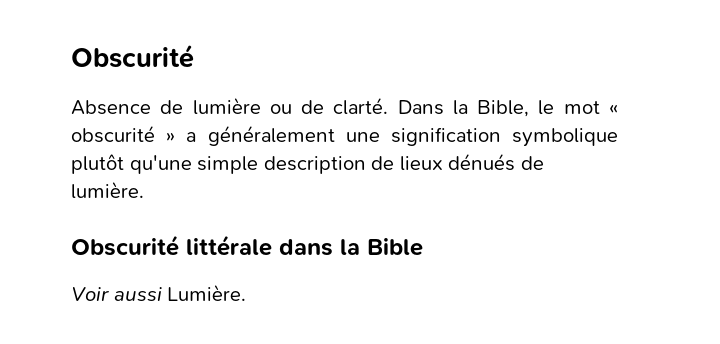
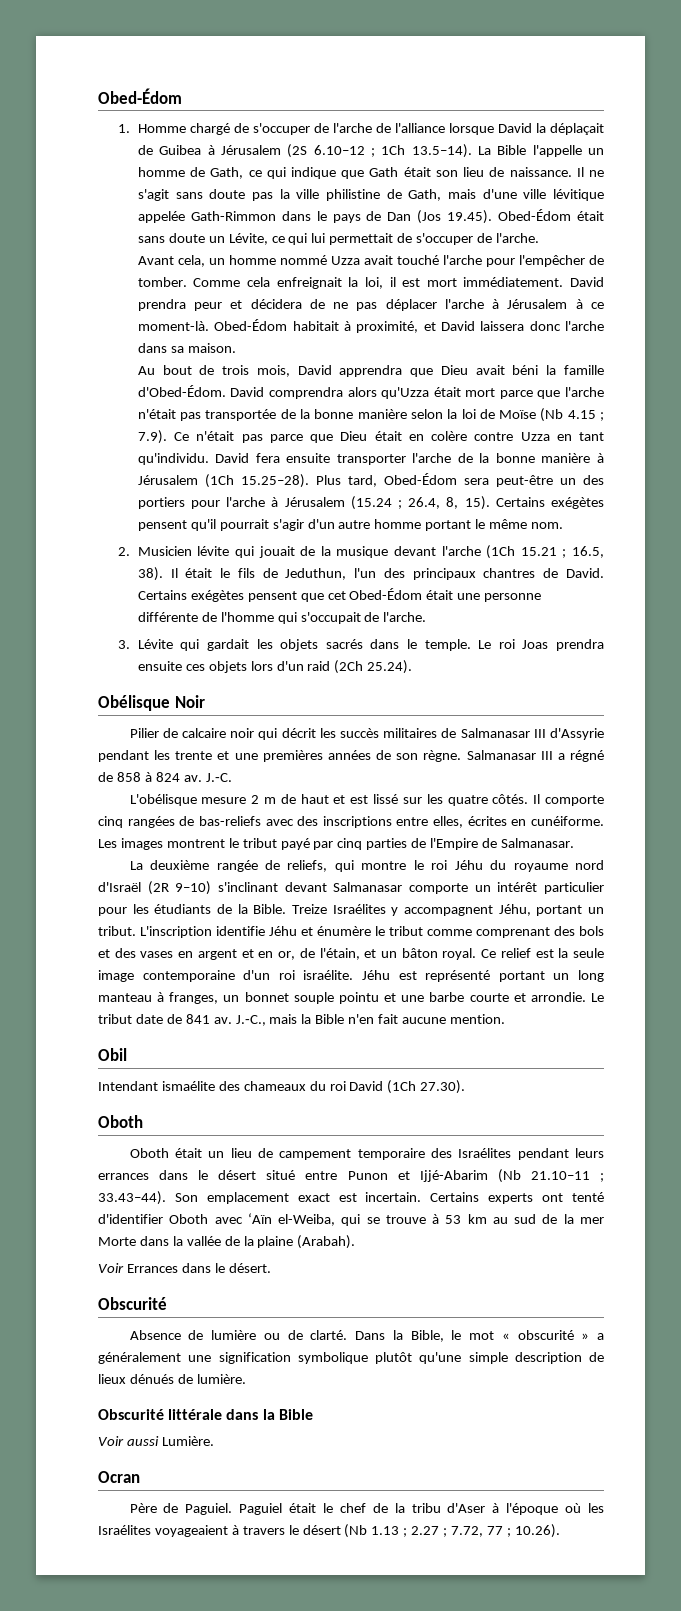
(71, 56) none -> [98,88,182,104] [117,123,604,135] [137,144,605,158] [137,167,604,179] [137,189,604,201] [137,209,605,224] [137,233,539,245] [137,255,604,267] [137,277,605,289] [137,299,604,311] [137,319,604,333] [137,343,236,353] [137,365,604,377] [137,385,604,399] [137,408,604,422] [137,430,604,444] [137,453,604,465] [137,473,604,488] [137,496,605,510] [137,519,564,531] [117,545,604,559] [137,567,604,581] [137,588,542,602] [137,612,427,624] [117,639,605,651] [137,660,413,674] [98,695,205,711] [129,728,604,740] [98,750,604,762] [98,772,232,782] [129,794,604,806] [98,816,604,828] [98,838,574,850] [129,860,604,872] [98,881,604,895] [98,904,604,916] [98,926,604,938] [98,948,605,960] [98,970,605,982] [98,992,604,1004] [98,1014,505,1026] [98,1048,127,1061] [98,1080,466,1094] [98,1115,143,1128] [129,1148,604,1160] [98,1169,604,1183] [98,1191,605,1205] [98,1213,604,1226] [98,1235,356,1249] [98,1263,271,1273] Obed-Édom // 1. Homme chargé de s'occuper de l'arche de l'alliance lorsque David la déplaçait de Guibea à Jérusalem (2S 6.10–12 ; 1Ch 13.5–14). La Bible l'appelle un homme de Gath, ce qui indique que Gath était son lieu de naissance. Il ne s'agit sans doute pas la ville philistine de Gath, mais d'une ville lévitique appelée Gath-Rimmon dans le pays de Dan (Jos 19.45). Obed-Édom était sans doute un Lévite, ce qui lui permettait de s'occuper de l'arche. // Avant cela, un homme nommé Uzza avait touché l'arche pour l'empêcher de tomber. Comme cela enfreignait la loi, il est mort immédiatement. David prendra peur et décidera de ne pas déplacer l'arche à Jérusalem à ce moment-là. Obed-Édom habitait à proximité, et David laissera donc l'arche dans sa maison. // Au bout de trois mois, David apprendra que Dieu avait béni la famille d'Obed-Édom. David comprendra alors qu'Uzza était mort parce que l'arche n'était pas transportée de la bonne manière selon la loi de Moïse (Nb 4.15 ; 7.9). Ce n'était pas parce que Dieu était en colère contre Uzza en tant qu'individu. David fera ensuite transporter l'arche de la bonne manière à Jérusalem (1Ch 15.25–28). Plus tard, Obed-Édom sera peut-être un des portiers pour l'arche à Jérusalem (15.24 ; 26.4, 8, 15). Certains exégètes pensent qu'il pourrait s'agir d'un autre homme portant le même nom. // 2. Musicien lévite qui jouait de la musique devant l'arche (1Ch 15.21 ; 16.5, 38). Il était le fils de Jeduthun, l'un des principaux chantres de David. Certains exégètes pensent que cet Obed-Édom était une personne différente de l'homme qui s'occupait de l'arche. // 3. Lévite qui gardait les objets sacrés dans le temple. Le roi Joas prendra ensuite ces objets lors d'un raid (2Ch 25.24). // Obélisque Noir // Pilier de calcaire noir qui décrit les succès militaires de Salmanasar III d'Assyrie pendant les trente et une premières années de son règne. Salmanasar III a régné de 858 à 824 av. J.‑C. // L'obélisque mesure 2 m de haut et est lissé sur les quatre côtés. Il comporte cinq rangées de bas-reliefs avec des inscriptions entre elles, écrites en cunéiforme. Les images montrent le tribut payé par cinq parties de l'Empire de Salmanasar. // La deuxième rangée de reliefs, qui montre le roi Jéhu du royaume nord d'Israël (2R 9–10) s'inclinant devant Salmanasar comporte un intérêt particulier pour les étudiants de la Bible. Treize Israélites y accompagnent Jéhu, portant un tribut. L'inscription identifie Jéhu et énumère le tribut comme comprenant des bols et des vases en argent et en or, de l'étain, et un bâton royal. Ce relief est la seule image contemporaine d'un roi israélite. Jéhu est représenté portant un long manteau à franges, un bonnet souple pointu et une barbe courte et arrondie. Le tribut date de 841 av. J.‑C., mais la Bible n'en fait aucune mention. // Obil // Intendant ismaélite des chameaux du roi David (1Ch 27.30). // Oboth // Oboth était un lieu de campement temporaire des Israélites pendant leurs errances dans le désert situé entre Punon et Ijjé-Abarim (Nb 21.10–11 ; 33.43–44). Son emplacement exact est incertain. Certains experts ont tenté d'identifier Oboth avec ‘Aïn el-Weiba, qui se trouve à 53 km au sud de la mer Morte dans la vallée de la plaine (Arabah). // Voir Errances dans le désert. //
(247, 292) none -> [98,1471,140,1483] [129,1503,604,1515] [98,1524,560,1538] // Ocran // Père de Paguiel. Paguiel était le chef de la tribu d'Aser à l'époque où les Israélites voyageaient à travers le désert (Nb 1.13 ; 2.27 ; 7.72, 77 ; 10.26).

